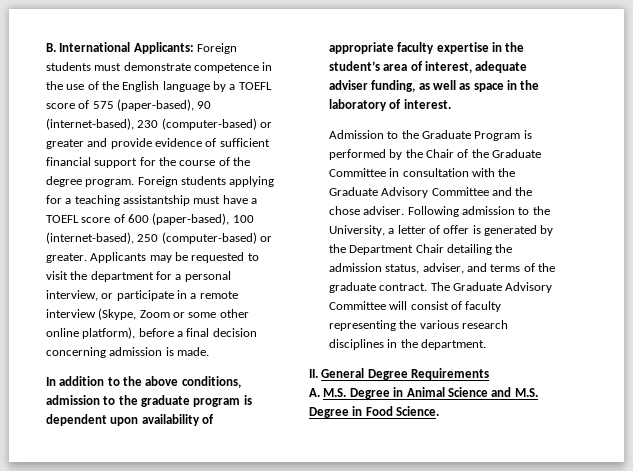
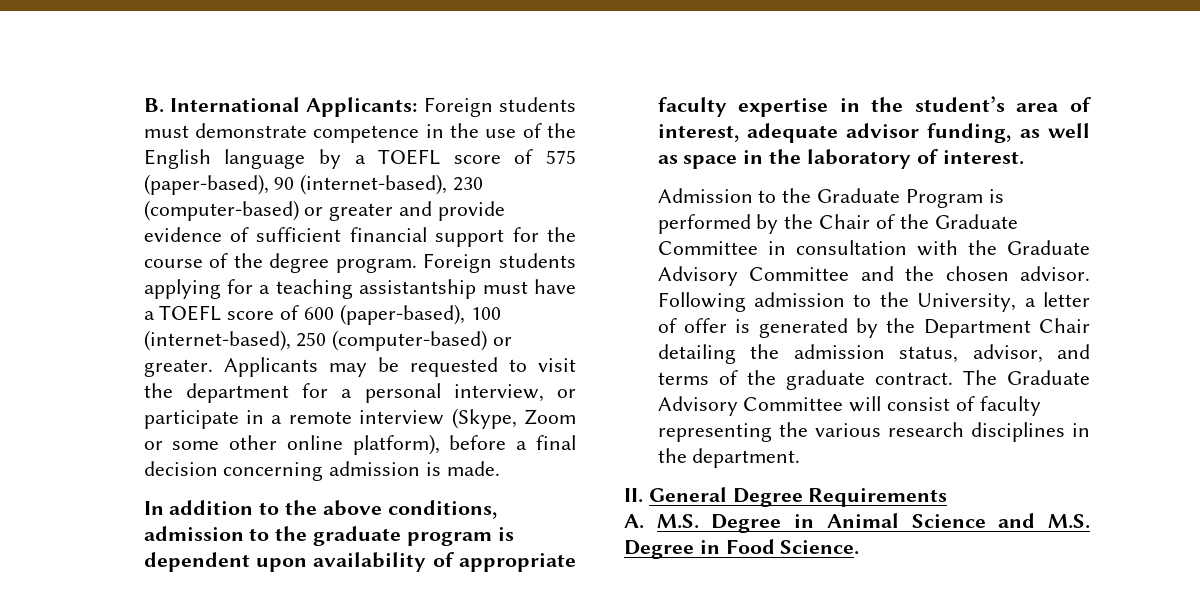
[328,80,368,90] adviser -> [846,123,920,138] advisor
[328,206,405,215] chose adviser. -> [945,266,1090,281] chosen advisor.
[422,263,464,274] adviser, -> [972,344,1043,363] advisor,

